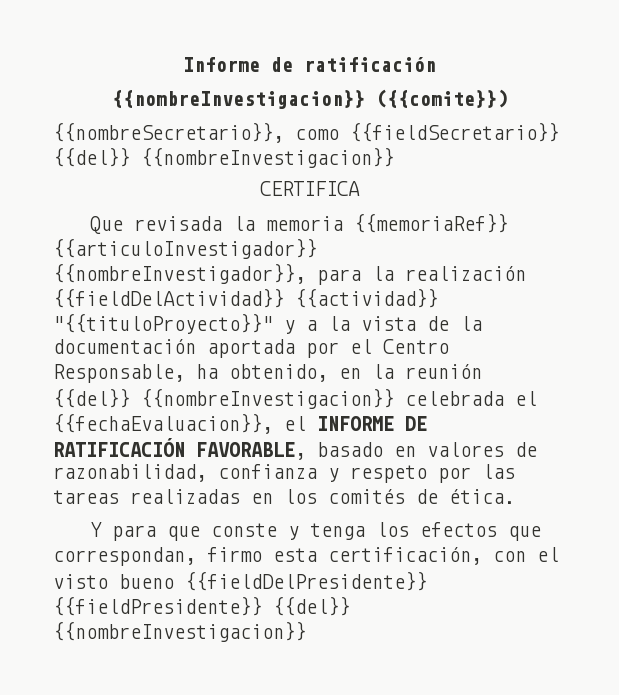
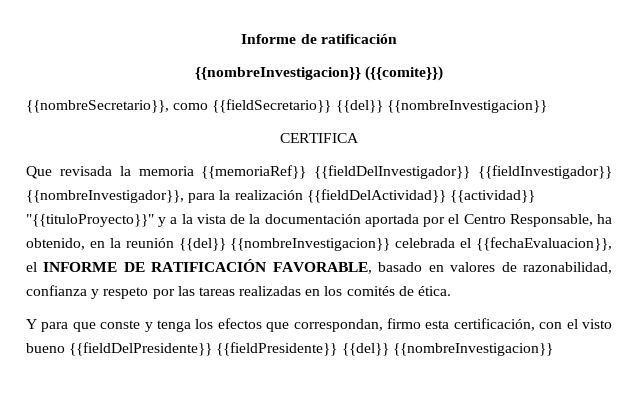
[53,238,317,259] {{articuloInvestigador}} -> [314,165,612,179] {{fieldDelInvestigador}} {{fieldInvestigador}}

